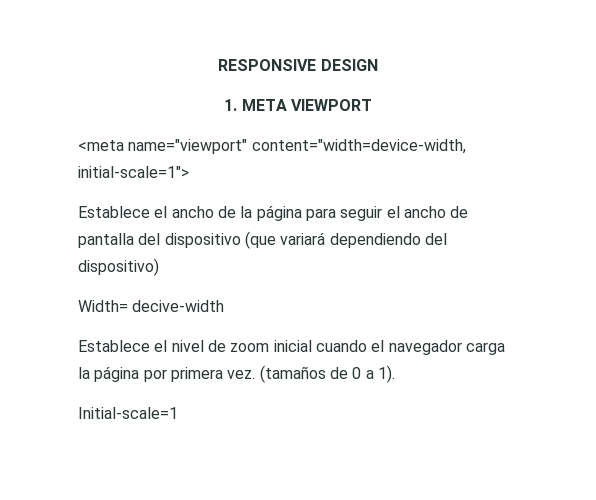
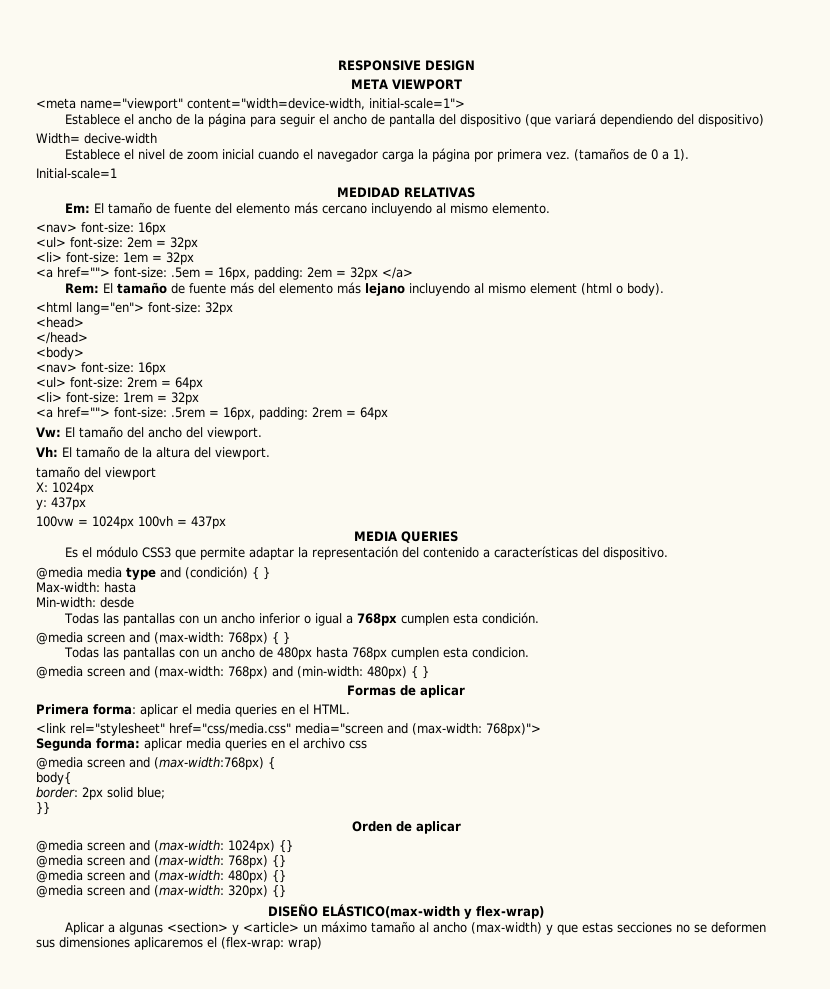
[224,99,238,111] 1. -> (475, 65) none
(178, 413) none -> [337,187,475,198] [64,202,550,216] [36,222,166,235] [36,237,198,250] [36,252,194,265] [36,267,413,280] [64,282,664,296] [36,302,233,315] [36,317,84,328] [36,332,88,344] [36,347,84,360] [36,362,166,375] [36,377,203,390] [36,392,199,405] [36,407,388,420] [36,426,262,440] [36,446,270,460] [36,466,156,480] [36,482,94,495] [36,497,86,510] [36,516,226,529] [354,531,458,543] [64,546,668,560] [36,566,270,580] [36,582,136,593] [36,597,134,608] [63,612,539,626] [36,632,290,645] [63,647,529,660] [36,666,429,679] [347,685,465,698] [36,704,350,717] [36,723,541,736] [36,738,367,751] [36,757,275,770] [36,772,71,785] [36,787,165,800] [36,802,50,815] [351,821,461,834] [36,840,293,853] [36,855,286,868] [36,870,286,883] [36,885,286,898] [268,904,544,919] [64,921,766,935] [36,937,322,950] // MEDIDAD RELATIVAS // Em: El tamaño de fuente del elemento más cercano incluyendo al mismo elemento. // <nav> font-size: 16px // <ul> font-size: 2em = 32px // <li> font-size: 1em = 32px // <a href=""> font-size: .5em = 16px, padding: 2em = 32px </a> // Rem: El tamaño de fuente más del elemento más lejano incluyendo al mismo element (html o body). // <html lang="en"> font-size: 32px // <head> // </head> // <body> // <nav> font-size: 16px // <ul> font-size: 2rem = 64px // <li> font-size: 1rem = 32px // <a href=""> font-size: .5rem = 16px, padding: 2rem = 64px // Vw: El tamaño del ancho del viewport. // Vh: El tamaño de la altura del viewport. // tamaño del viewport // X: 1024px // y: 437px // 100vw = 1024px 100vh = 437px // MEDIA QUERIES // Es el módulo CSS3 que permite adaptar la representación del contenido a características del dispositivo. // @media media type and (condición) { } // Max-width: hasta // Min-width: desde // Todas las pantallas con un ancho inferior o igual a 768px cumplen esta condición. // @media screen and (max-width: 768px) { } // Todas las pantallas con un ancho de 480px hasta 768px cumplen esta condicion. // @media screen and (max-width: 768px) and (min-width: 480px) { } // Formas de aplicar // Primera forma: aplicar el media queries en el HTML. // <link rel="stylesheet" href="css/media.css" media="screen and (max-width: 768px)"> // Segunda forma: aplicar media queries en el archivo css // @media screen and (max-width:768px) { // body{ // border: 2px solid blue; // }} // Orden de aplicar // @media screen and (max-width: 1024px) {} // @media screen and (max-width: 768px) {} // @media screen and (max-width: 480px) {} // @media screen and (max-width: 320px) {} // DISEÑO ELÁSTICO(max-width y flex-wrap) // Aplicar a algunas <section> y <article> un máximo tamaño al ancho (max-width) y que estas secciones no se deformen sus dimensiones aplicaremos el (flex-wrap: wrap)

